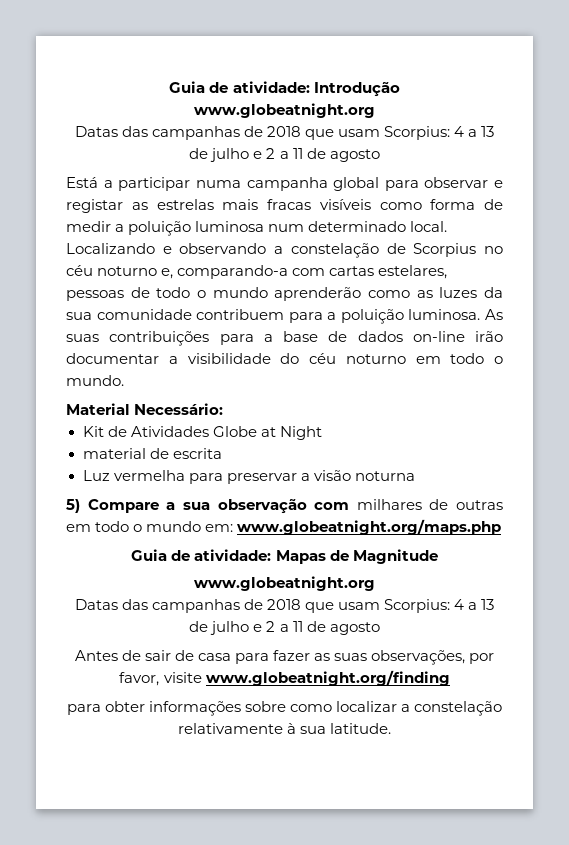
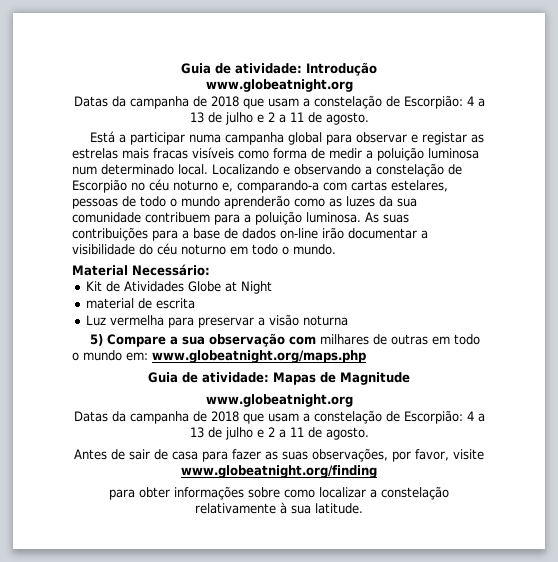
[121,126,451,140] das campanhas de 2018 que usam Scorpius: -> [111,95,463,109] da campanha de 2018 que usam a constelação de Escorpião:
[329,149,380,162] agosto -> [325,112,369,125] agosto.
[413,243,477,257] Scorpius -> [72,179,127,193] Escorpião
[121,599,451,613] das campanhas de 2018 que usam Scorpius: -> [111,410,463,424] da campanha de 2018 que usam a constelação de Escorpião:
[329,622,380,635] agosto -> [325,427,369,440] agosto.

